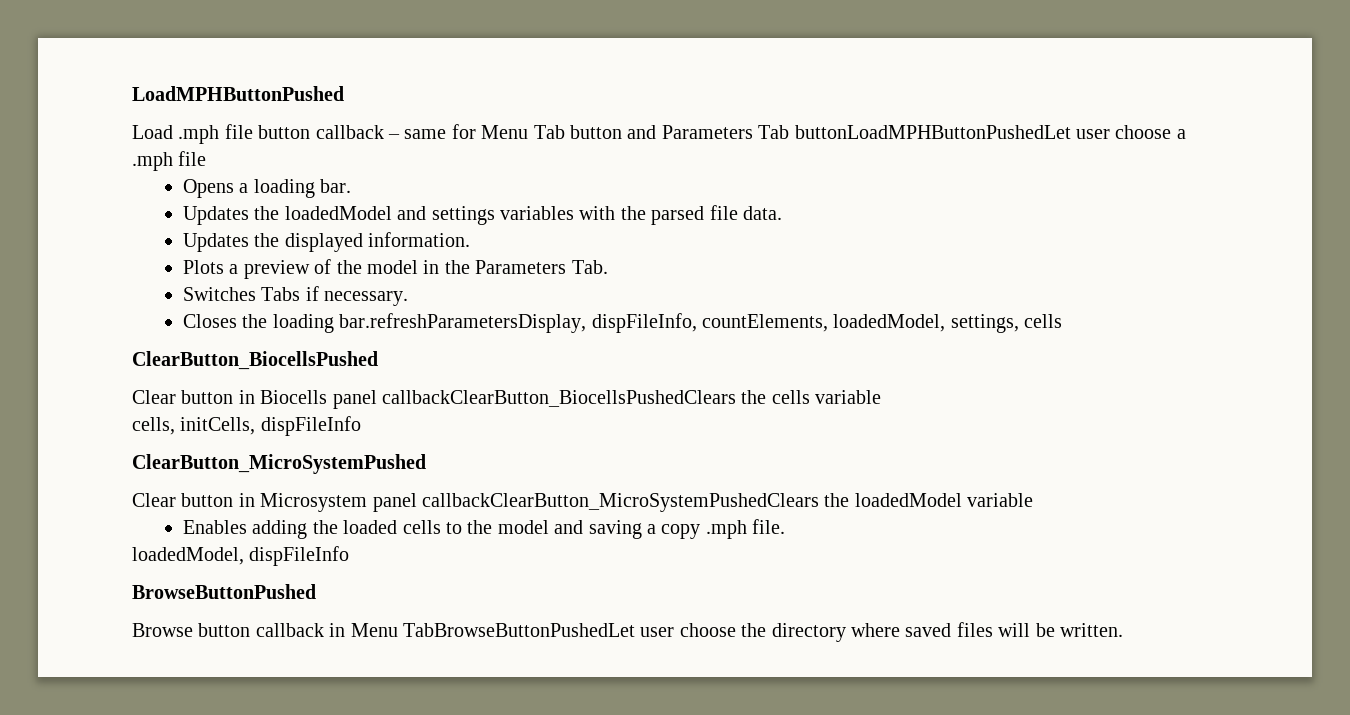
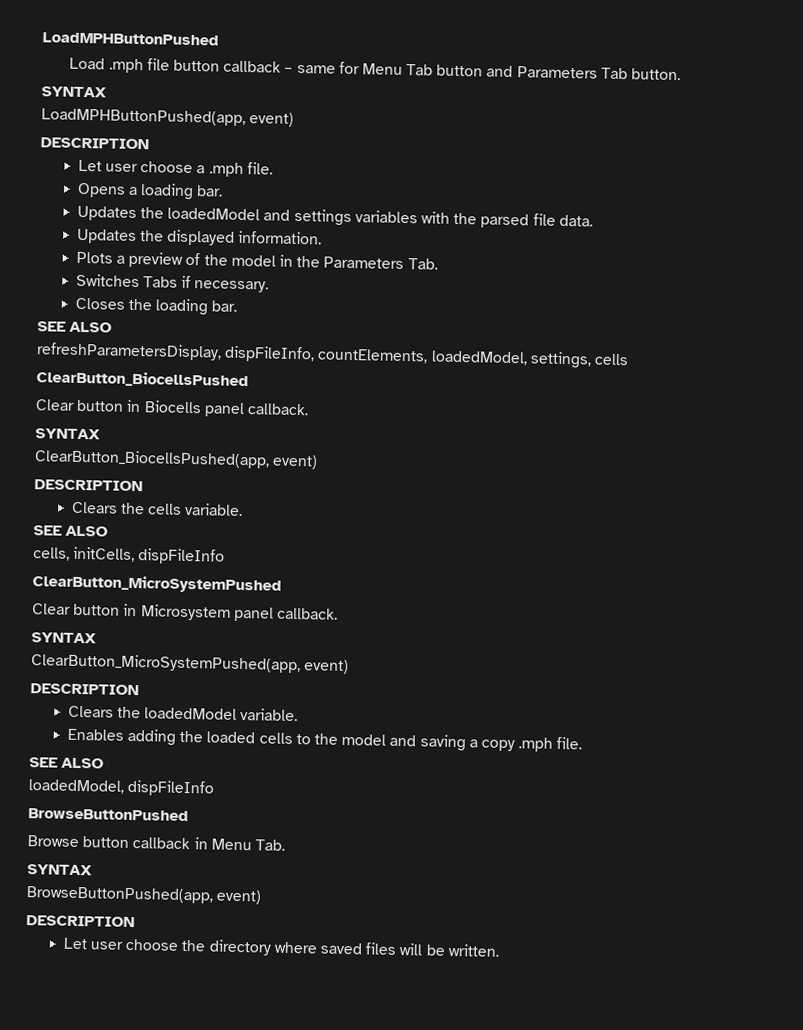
[794,125,1071,139] buttonLoadMPHButtonPushedLet -> [631,68,682,81] [41,86,107,98] [41,108,295,127] [40,137,149,150] [77,159,102,172] button. // SYNTAX // LoadMPHButtonPushed(app, event) // DESCRIPTION // Let
[178,151,207,166] file -> [246,162,273,175] file.
[339,313,587,333] bar.refreshParametersDisplay, -> [211,300,238,312] [37,321,113,333] [36,342,222,361] bar. // SEE ALSO // refreshParametersDisplay,
[382,390,882,407] callbackClearButton_BiocellsPushedClears the cells variable -> [246,403,309,416] [35,428,101,440] [34,449,319,470] [34,479,143,492] [70,501,244,517] [33,525,109,537] callback. // SYNTAX // ClearButton_BiocellsPushed(app, event) // DESCRIPTION // Clears the cells variable. // SEE ALSO
[422,493,1034,512] callbackClearButton_MicroSystemPushedClears the loadedModel variable -> [276,607,338,620] [31,632,97,644] [31,653,350,675] [30,683,139,696] [67,705,299,722] callback. // SYNTAX // ClearButton_MicroSystemPushed(app, event) // DESCRIPTION // Clears the loadedModel variable.
(786, 526) none -> [29,757,105,769] // SEE ALSO
[403,623,635,637] TabBrowseButtonPushedLet -> [254,839,285,851] [27,864,93,876] [26,886,262,905] [26,915,135,928] [62,937,88,950] Tab. // SYNTAX // BrowseButtonPushed(app, event) // DESCRIPTION // Let

